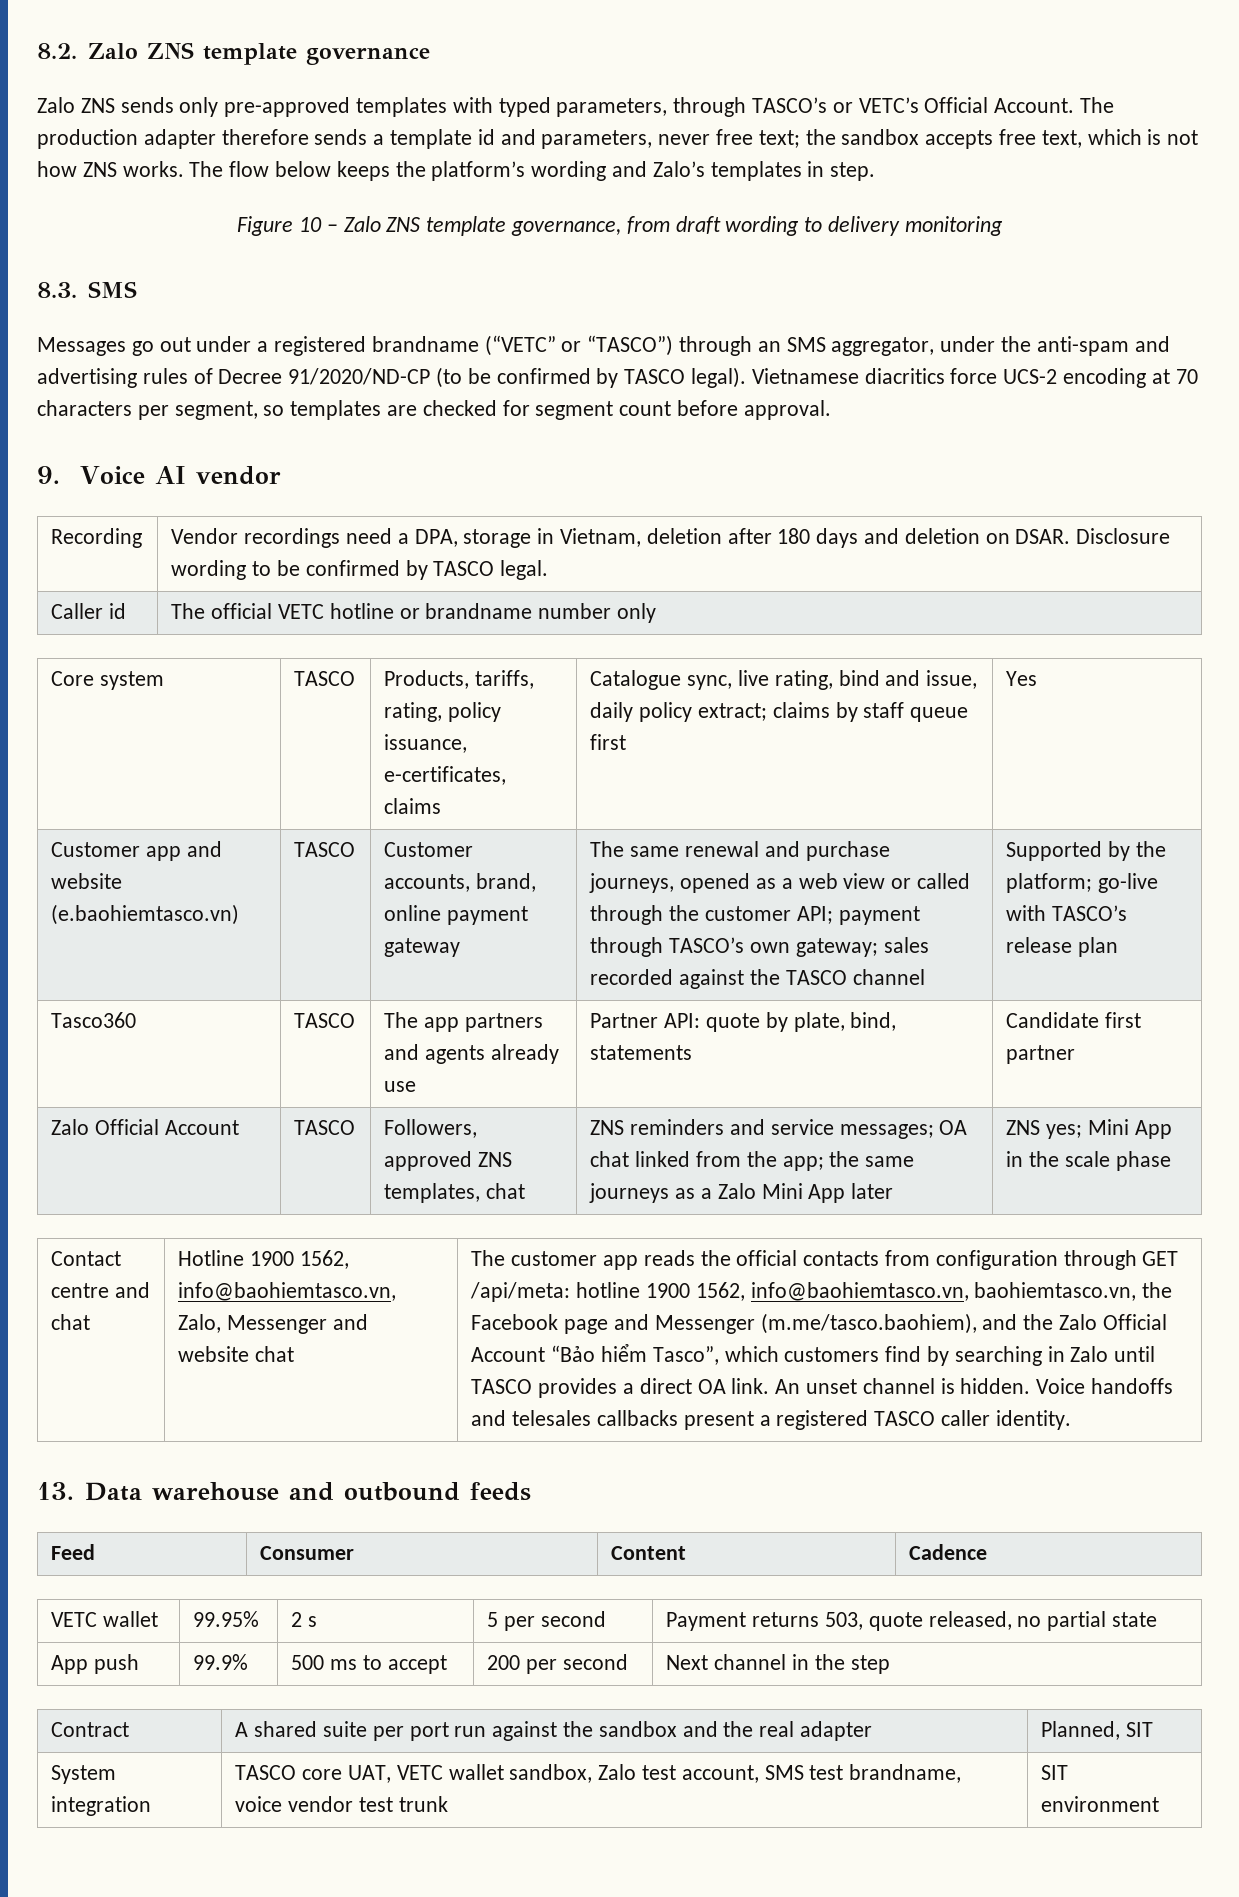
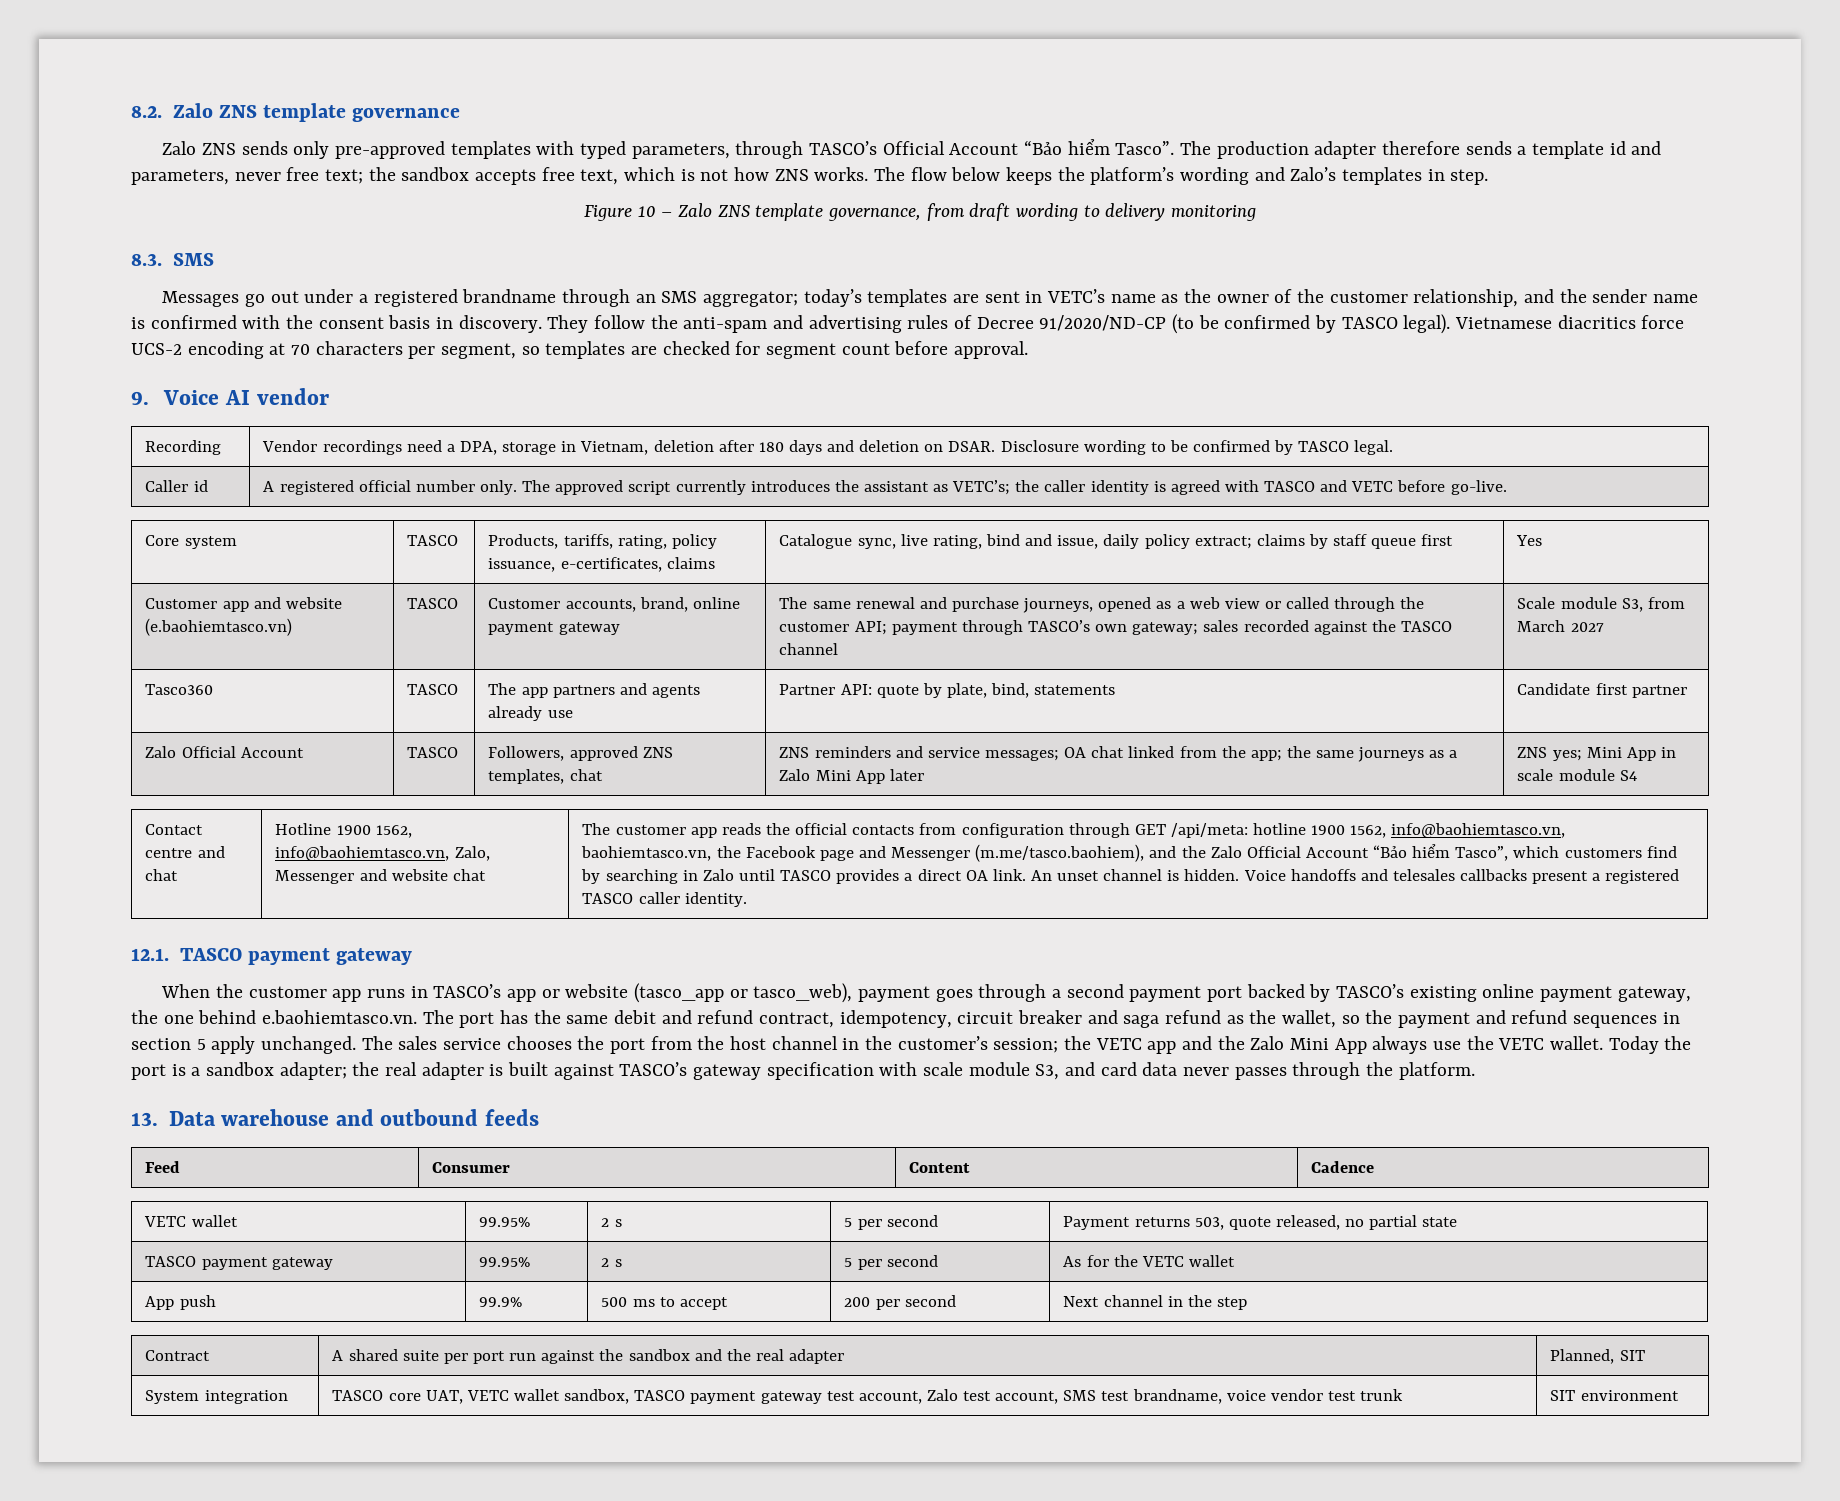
[832,97,1075,113] or VETC’s Official Account. -> [882,139,1175,155] Official Account “Bảo hiểm Tasco”.
[484,335,996,356] (“VETC” or “TASCO”) through an SMS aggregator, under -> [562,289,1699,307] [131,315,646,333] through an SMS aggregator; today’s templates are sent in VETC’s name as the owner of the customer relationship, and the sender name is confirmed with the consent basis in discovery. They follow
[171,603,656,623] The official VETC hotline or brandname number only -> [263,480,1507,495] A registered official number only. The approved script currently introduces the assistant as VETC’s; the caller identity is agreed with TASCO and VETC before go-live.
[1006,841,1166,861] [1006,873,1159,893] [1006,905,1128,921] [1006,937,1119,957] Supported by the platform; go-live with TASCO’s release plan -> [1517,597,1685,612] [1517,620,1604,632] Scale module S3, from March 2027
[1029,1151,1171,1171] the scale phase -> [1517,769,1637,781] scale module S4
(1071, 1420) none -> [131,948,412,965] [161,983,1691,1003] [131,1010,1680,1028] [131,1036,1692,1054] [131,1062,1475,1080] // 12.1. TASCO payment gateway // When the customer app runs in TASCO’s app or website (tasco_app or tasco_web), payment goes through a second payment port backed by TASCO’s existing online payment gateway, the one behind e.baohiemtasco.vn. The port has the same debit and refund contract, idempotency, circuit breaker and saga refund as the wallet, so the payment and refund sequences in section 5 apply unchanged. The sales service chooses the port from the host channel in the customer’s session; the VETC app and the Zalo Mini App always use the VETC wallet. Today the port is a sandbox adapter; the real adapter is built against TASCO’s gateway specification with scale module S3, and card data never passes through the platform.
(1157, 1619) none -> [145,1256,333,1270] [479,1257,531,1267] [601,1258,622,1267] [844,1255,938,1270] [1063,1255,1235,1267] // TASCO payment gateway | 99.95% | 2 s | 5 per second | As for the VETC wallet
(593, 1773) none -> [634,1390,922,1404] TASCO payment gateway test account,

